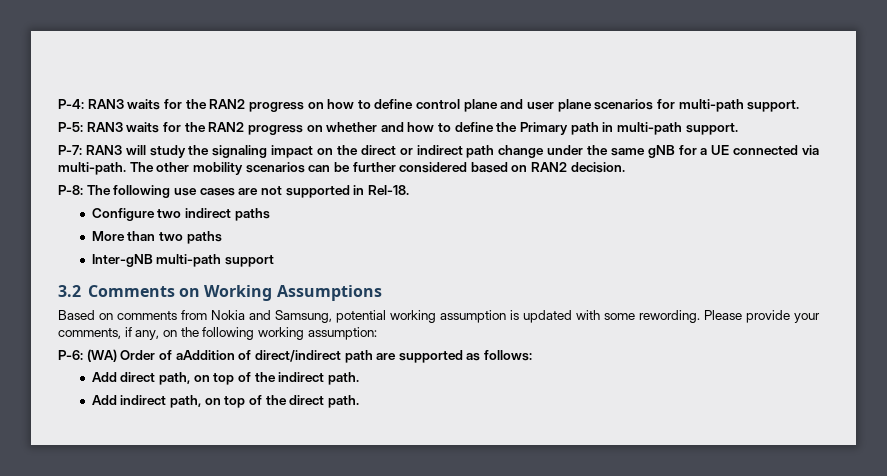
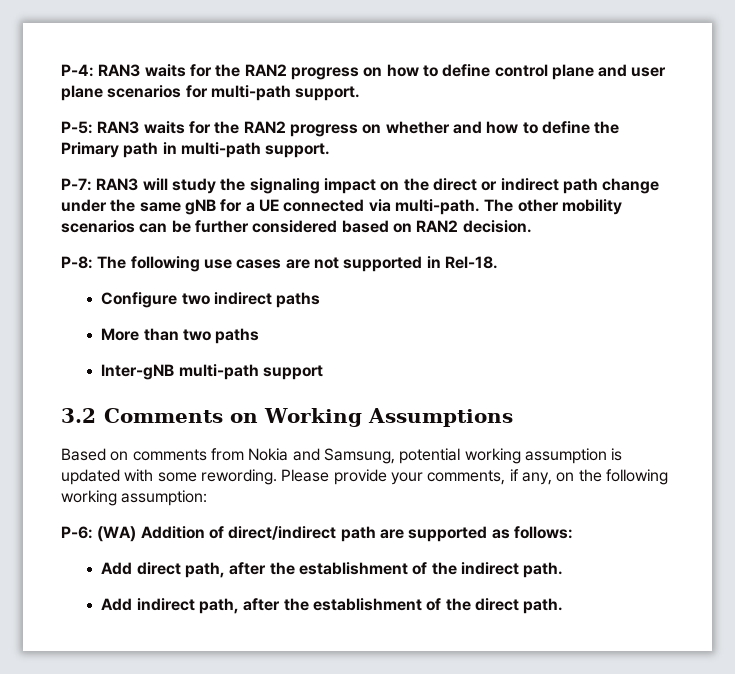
[120,350,235,360] Order of aAddition -> [140,526,205,539] Addition
[193,373,235,385] on top -> [229,562,408,575] after the establishment
[204,396,246,408] on top -> [243,598,422,611] after the establishment

